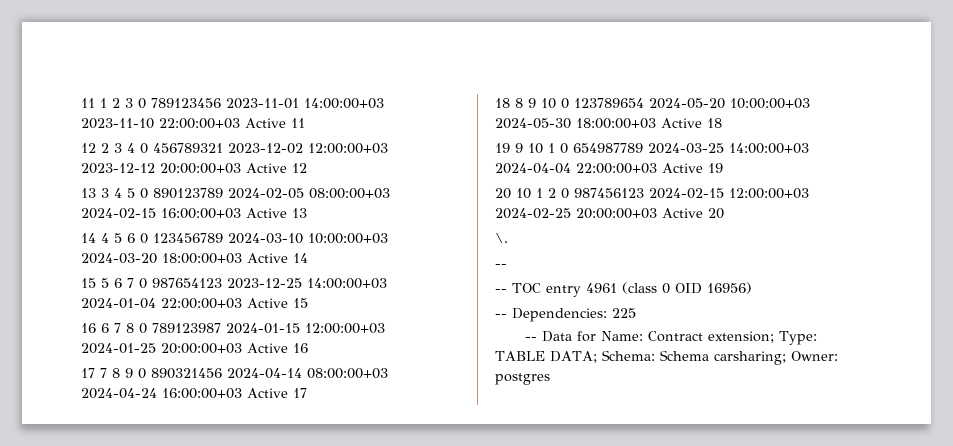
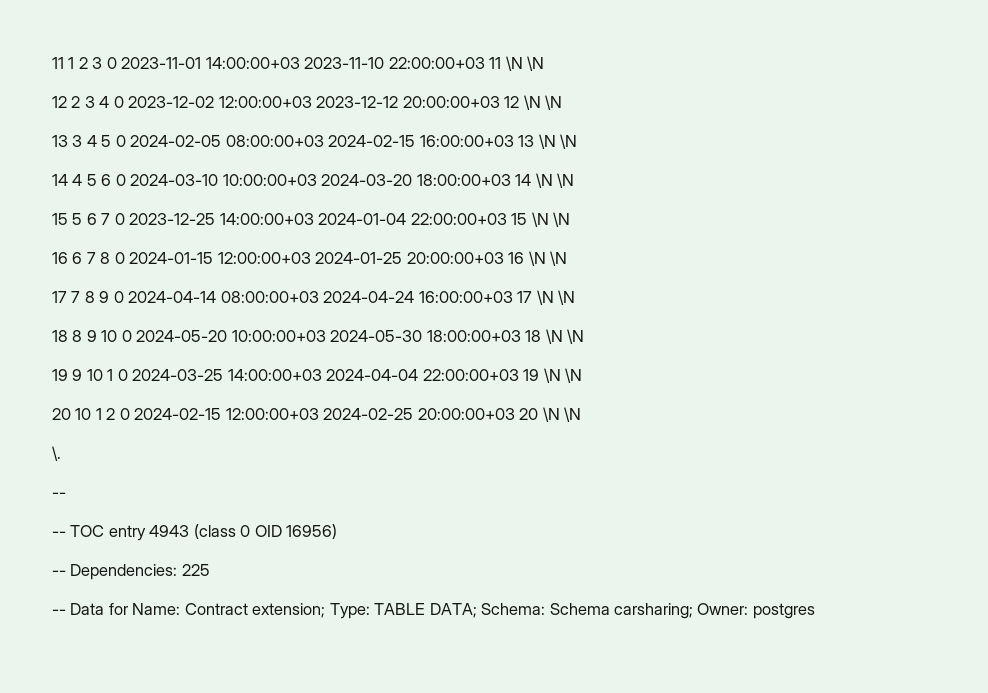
[151,98,221,108] 789123456 -> (117, 63) none
[245,118,305,128] Active 11 -> [489,56,545,71] 11 \N \N
[153,143,223,153] 456789321 -> (124, 102) none
[246,163,307,173] Active 12 -> [504,95,563,110] 12 \N \N
[153,188,223,199] 890123789 -> (126, 141) none
[246,208,307,218] Active 13 -> [518,134,578,149] 13 \N \N
[153,233,223,243] 123456789 -> (126, 180) none
[247,253,308,263] Active 14 -> [515,173,575,188] 14 \N \N
[152,278,222,288] 987654123 -> (125, 219) none
[247,298,308,308] Active 15 -> [511,212,571,227] 15 \N \N
[152,323,221,333] 789123987 -> (125, 258) none
[247,343,308,353] Active 16 -> [508,251,568,266] 16 \N \N
[151,368,222,379] 890321456 -> (124, 297) none
[247,388,307,398] Active 17 -> [517,290,576,305] 17 \N \N
[574,98,644,108] 123789654 -> (132, 336) none
[661,118,722,128] Active 18 -> [525,329,585,344] 18 \N \N
[573,143,643,153] 654987789 -> (128, 375) none
[662,163,723,173] Active 19 -> [523,368,583,383] 19 \N \N
[574,188,644,198] 987456123 -> (130, 414) none
[662,208,724,219] Active 20 -> [519,407,582,422] 20 \N \N
[586,283,617,293] 4961 -> [149,525,190,537] 4943

